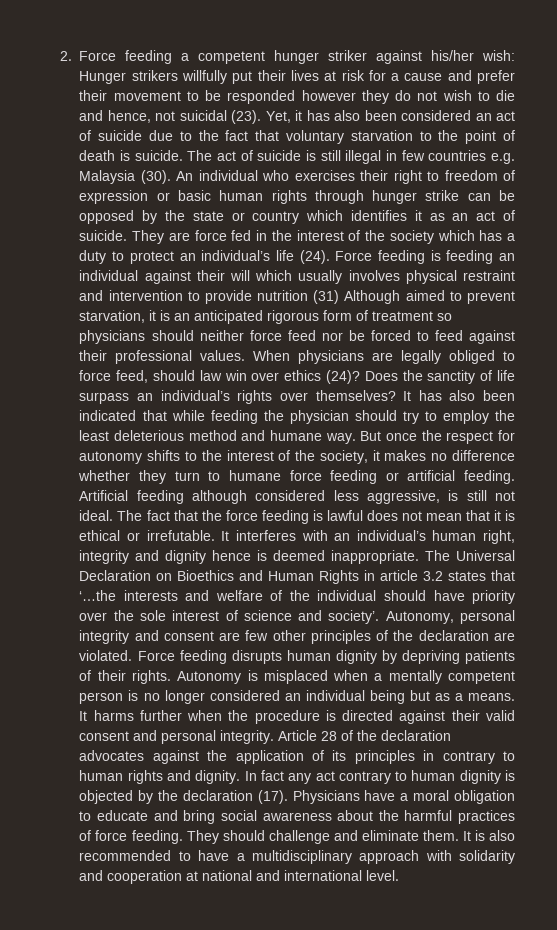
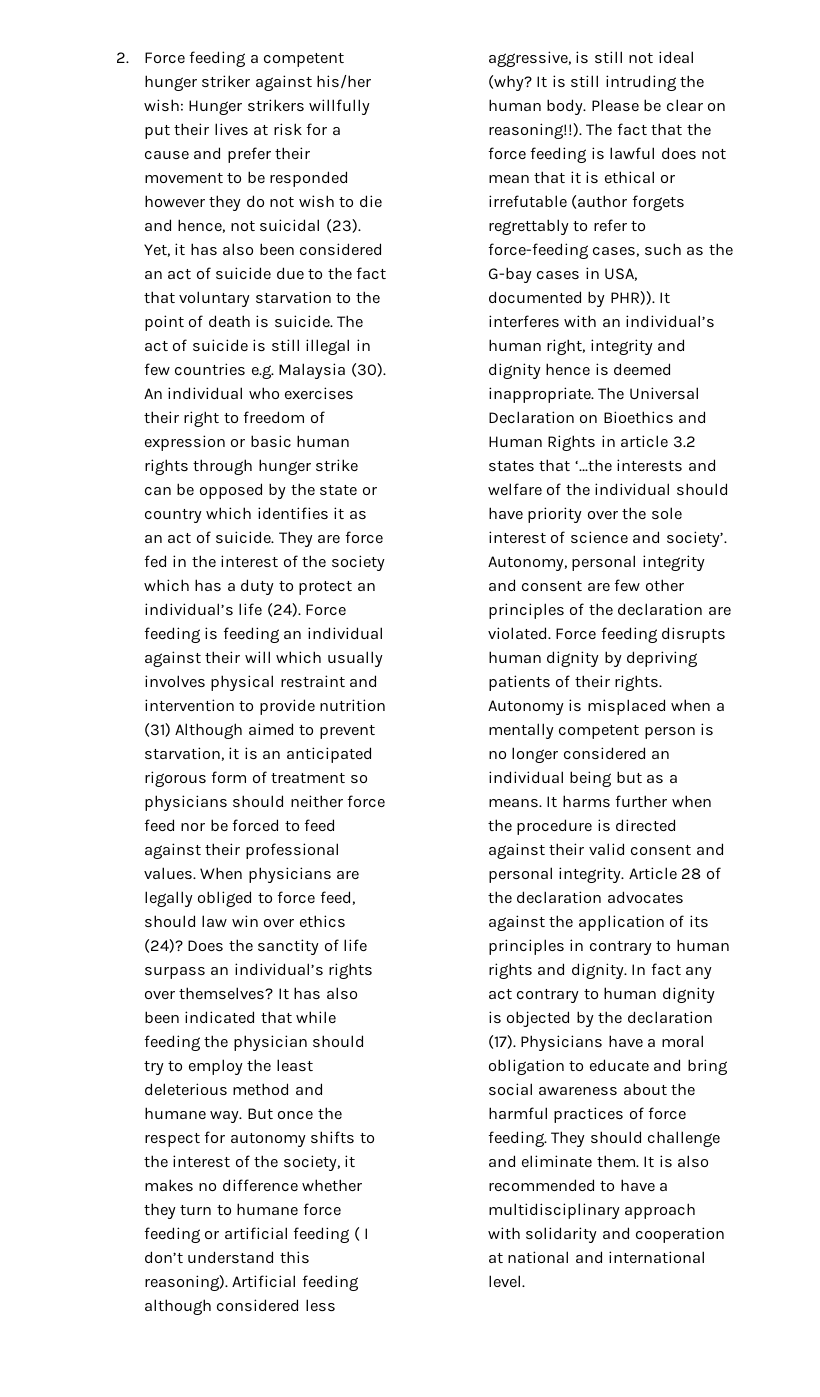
[463,470,515,484] feeding. -> [293,1227,370,1244] [143,1251,310,1264] [143,1275,228,1292] feeding ( I don’t understand this reasoning).
[79,510,114,521] ideal. -> [657,51,695,64] [487,75,705,92] [487,99,727,116] [487,123,582,140] ideal (why? It is still intruding the human body. Please be clear on reasoning!!).
[146,530,215,541] irrefutable. -> [487,195,685,212] [487,219,647,236] [487,243,733,260] [487,267,638,284] [487,291,655,308] irrefutable (author forgets regrettably to refer to force-feeding cases, such as the G-bay cases in USA, documented by PHR)).

